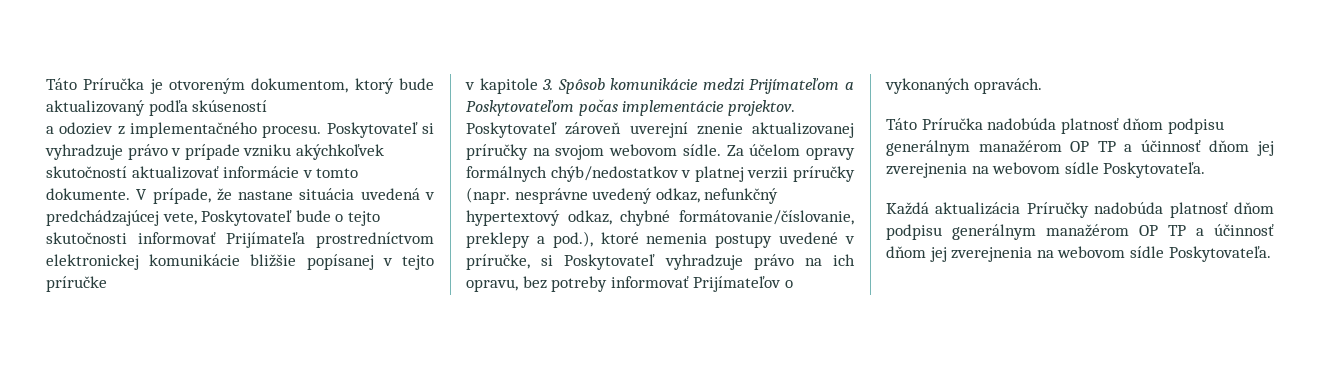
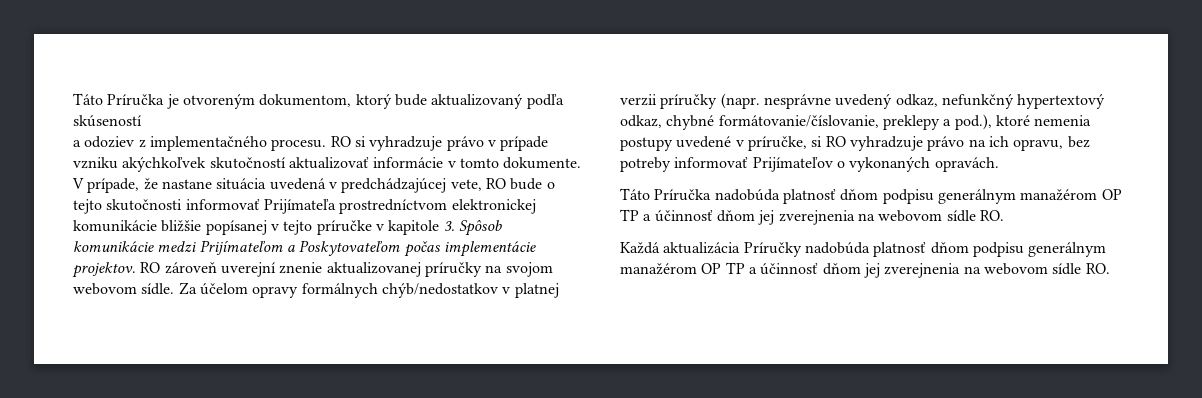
[326,122,418,138] Poskytovateľ -> [330,136,351,147] RO
[201,210,293,226] Poskytovateľ -> [485,178,506,189] RO
(107, 284) // -> (372, 227) none
[466,122,557,138] Poskytovateľ -> [140,262,161,273] RO
[564,254,656,270] Poskytovateľ -> [825,136,846,147] RO
[1103,162,1206,178] Poskytovateľa. -> [979,210,1004,221] RO.
[1168,246,1271,262] Poskytovateľa. -> [1085,263,1110,274] RO.

